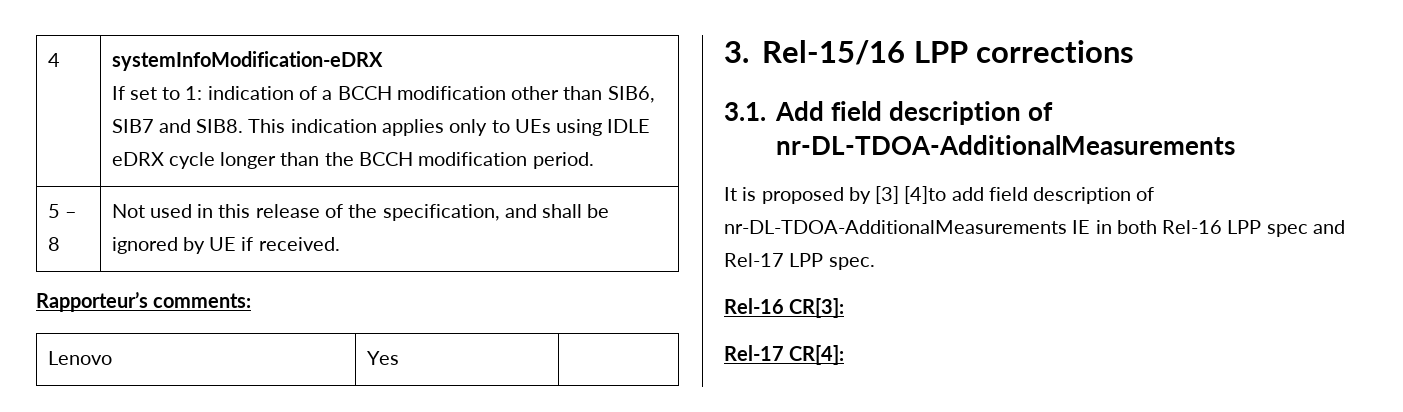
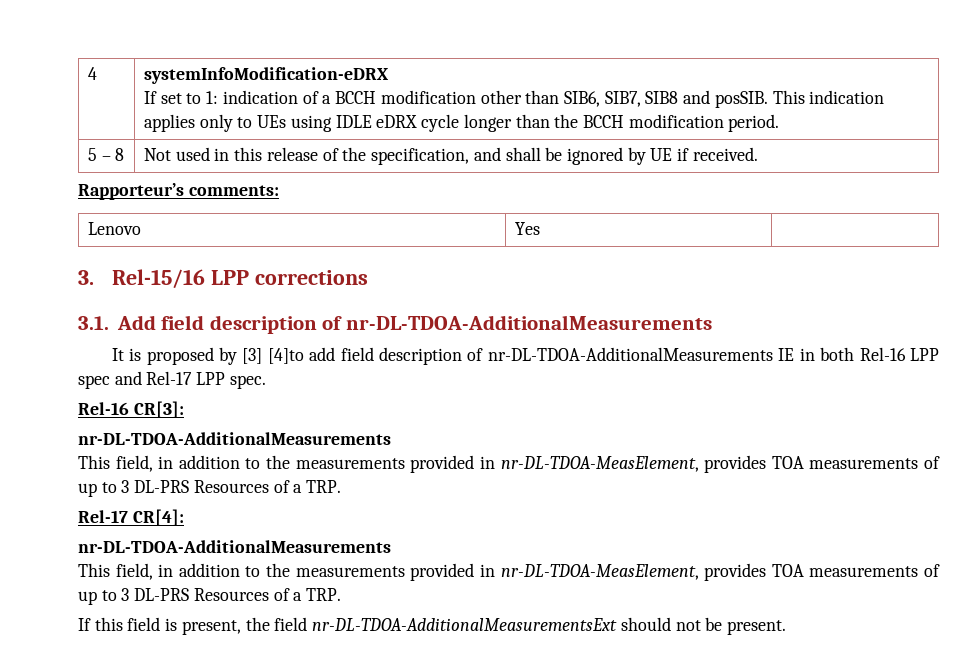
[111,119,244,133] SIB7 and SIB8. -> [604,90,768,108] SIB7, SIB8 and posSIB.
[724,345,845,365] Rel-17 CR[4]: -> [78,432,391,445] [78,455,941,473] [78,480,342,497] [78,509,184,526] [78,540,391,553] [78,563,941,581] [78,588,342,605] [78,617,786,635] nr-DL-TDOA-AdditionalMeasurements // This field, in addition to the measurements provided in nr-DL-TDOA-MeasElement, provides TOA measurements of up to 3 DL-PRS Resources of a TRP. // Rel-17 CR[4]: // nr-DL-TDOA-AdditionalMeasurements // This field, in addition to the measurements provided in nr-DL-TDOA-MeasElement, provides TOA measurements of up to 3 DL-PRS Resources of a TRP. // If this field is present, the field nr-DL-TDOA-AdditionalMeasurementsExt should not be present.

